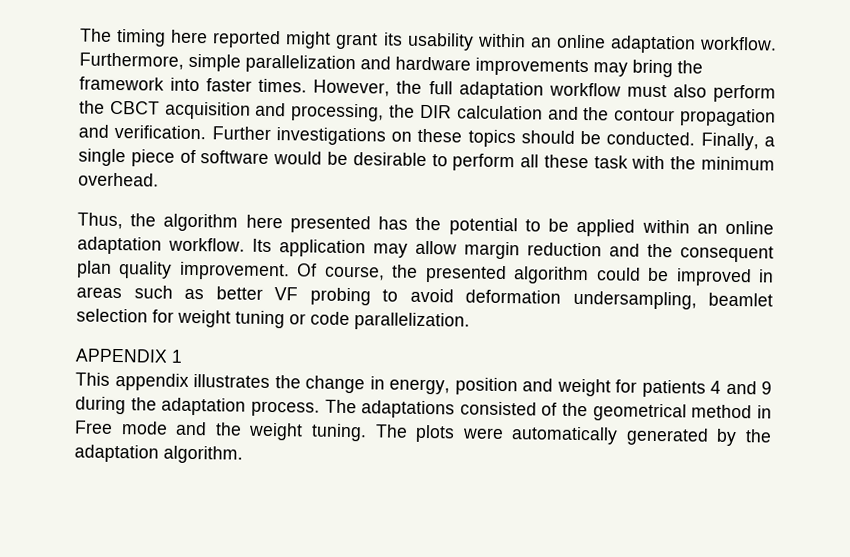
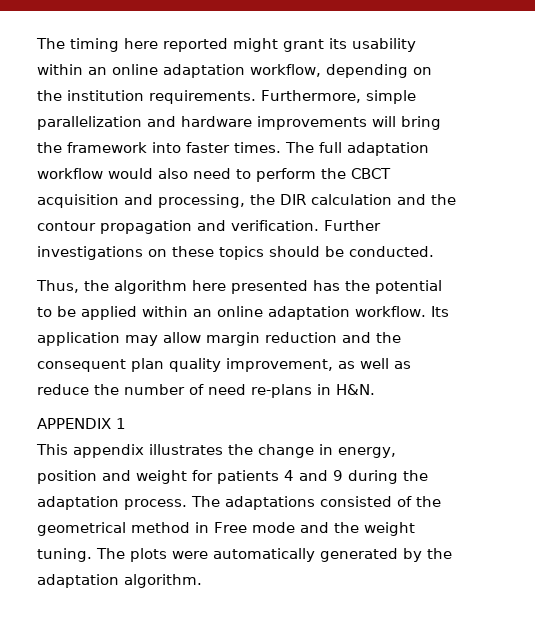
[699,36,777,51] workflow. -> [250,64,432,78] [37,90,256,104] workflow, depending on the institution requirements.
[593,62,628,77] may -> [372,116,396,127] will
[313,79,423,97] However, the -> [285,142,314,153] The
[626,84,707,98] must also -> [108,168,251,179] would also need to
[700,132,775,151] [78,148,776,172] [78,172,159,187] Finally, a single piece of software would be desirable to perform all these task with the minimum overhead. -> (434, 251) none
[178,261,775,287] [76,285,773,310] [76,308,470,331] improvement. Of course, the presented algorithm could be improved in areas such as better VF probing to avoid deformation undersampling, beamlet selection for weight tuning or code parallelization. -> [226,358,411,372] [37,384,375,398] improvement, as well as reduce the number of need re-plans in H&N.

